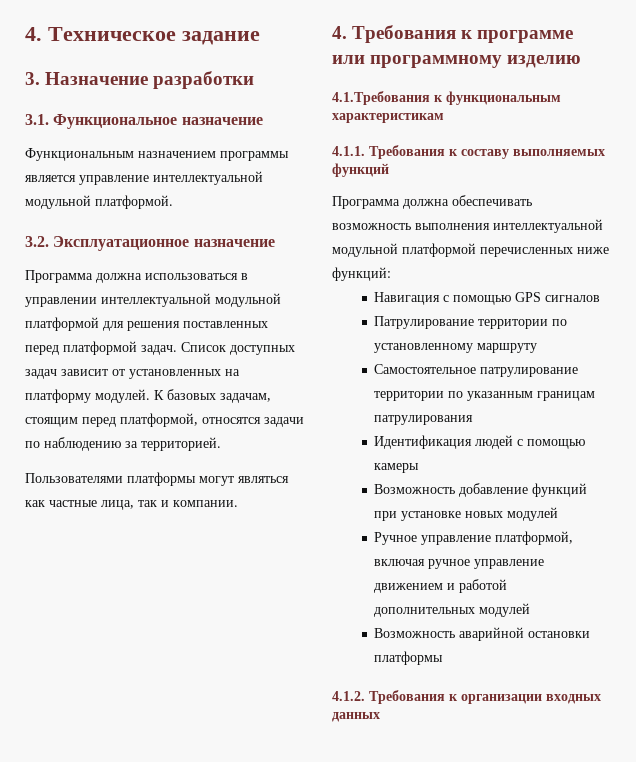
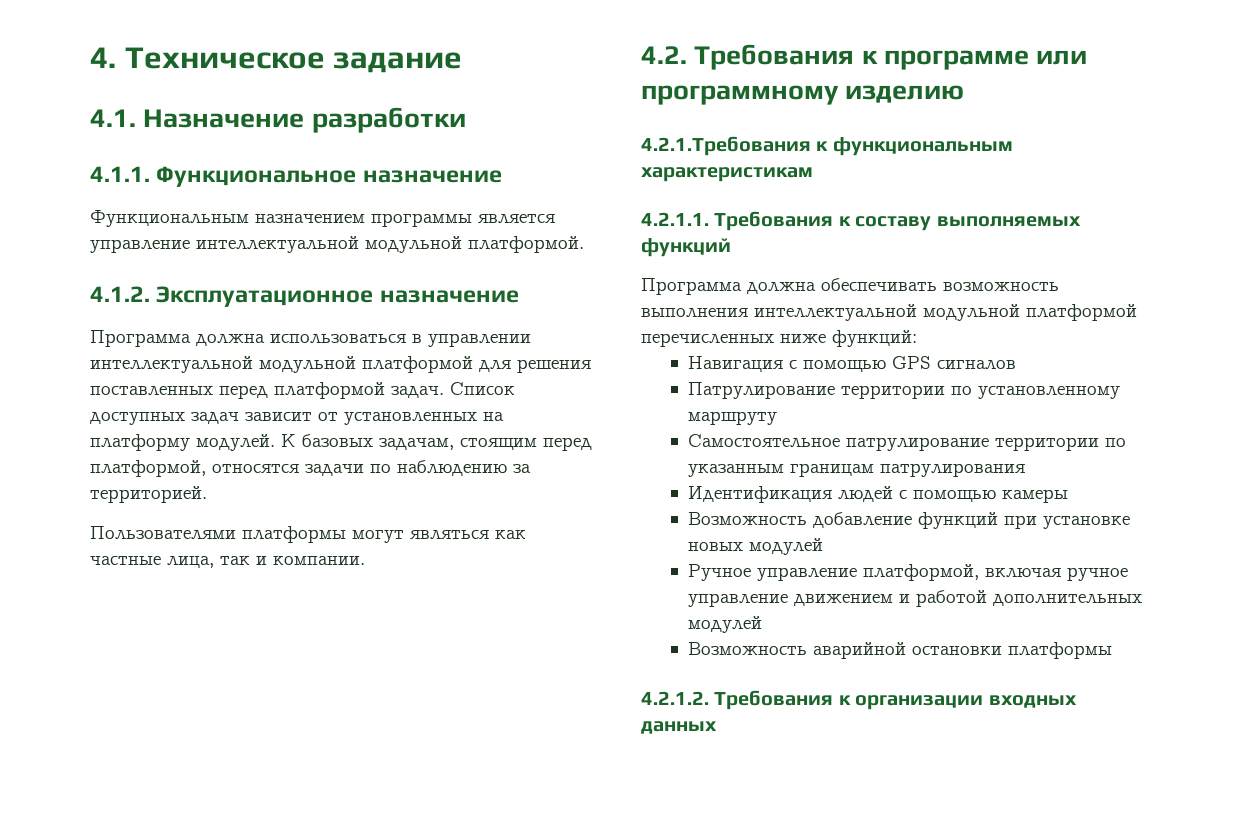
[25,72,40,85] 3. -> [90,109,136,127] 4.1.
[25,114,49,125] 3.1. -> [90,166,150,182] 4.1.1.
[25,236,49,247] 3.2. -> [90,286,150,302] 4.1.2.
[332,26,347,39] 4. -> [641,46,687,64] 4.2.
[332,91,430,105] 4.1.Требования -> [641,136,811,156] 4.2.1.Требования
[332,146,365,156] 4.1.1. -> [641,212,709,226] 4.2.1.1.
[332,691,365,701] 4.1.2. -> [641,691,709,705] 4.2.1.2.

